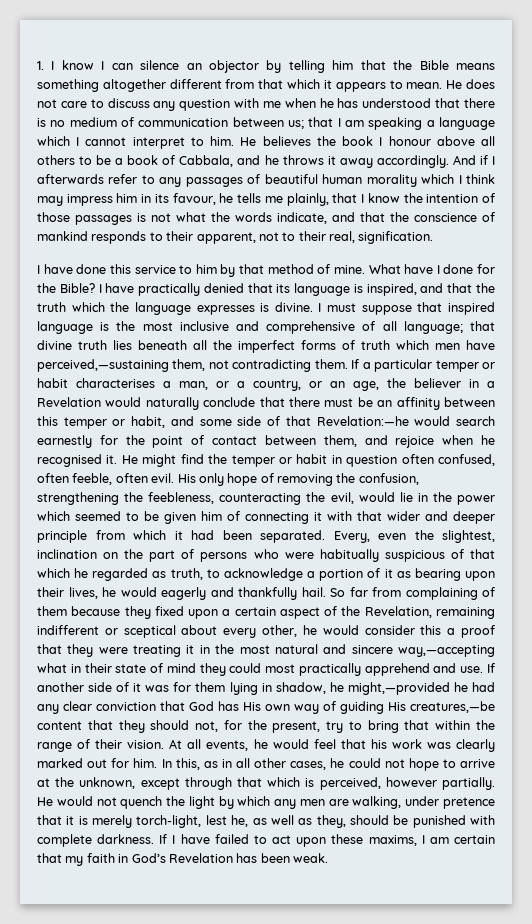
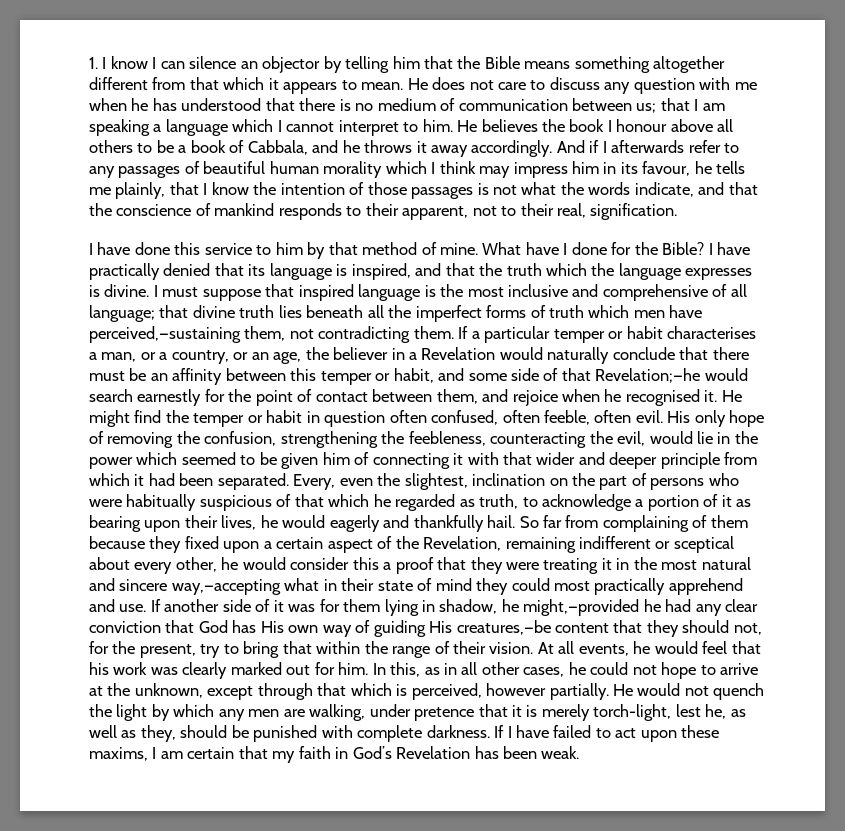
[316,416,409,426] Revelation:—he -> [595,368,701,383] Revelation;—he

